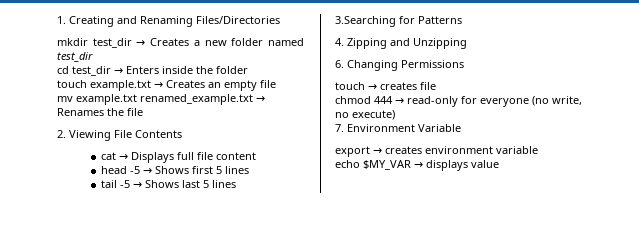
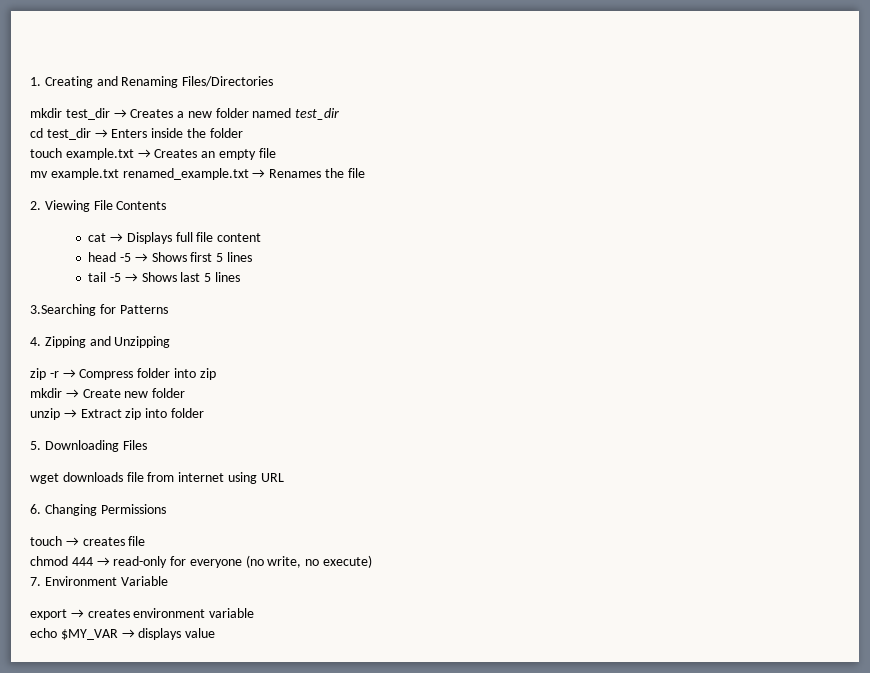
(467, 43) none -> [30,368,216,380] [30,388,186,398] [30,408,204,420] [30,440,147,452] [30,472,284,484] // zip -r → Compress folder into zip // mkdir → Create new folder // unzip → Extract zip into folder // 5. Downloading Files // wget downloads file from internet using URL

